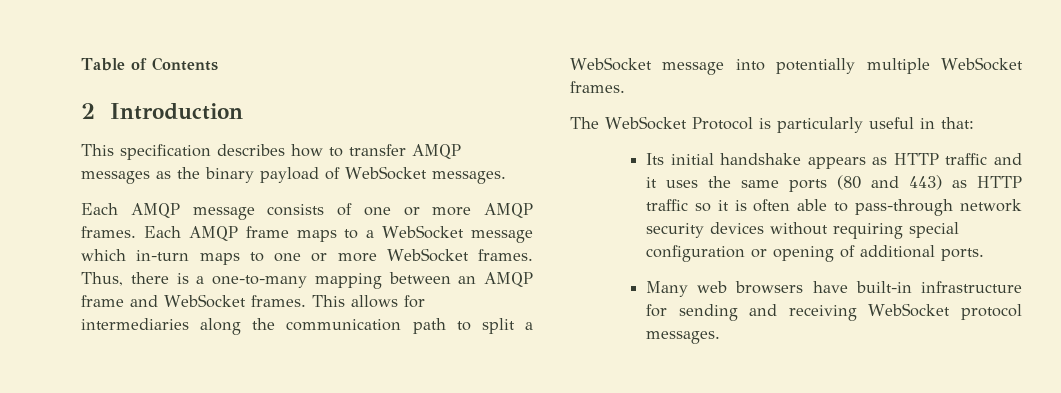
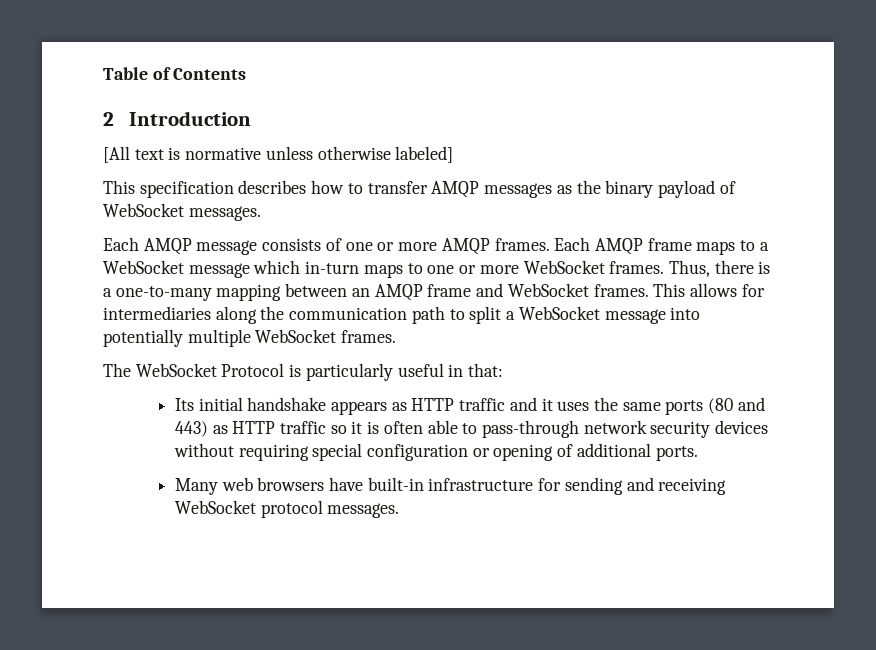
(243, 111) none -> [103,146,454,163] // [All text is normative unless otherwise labeled]

